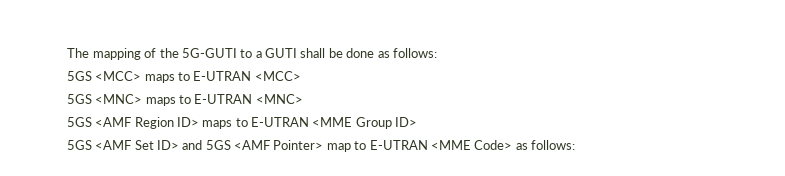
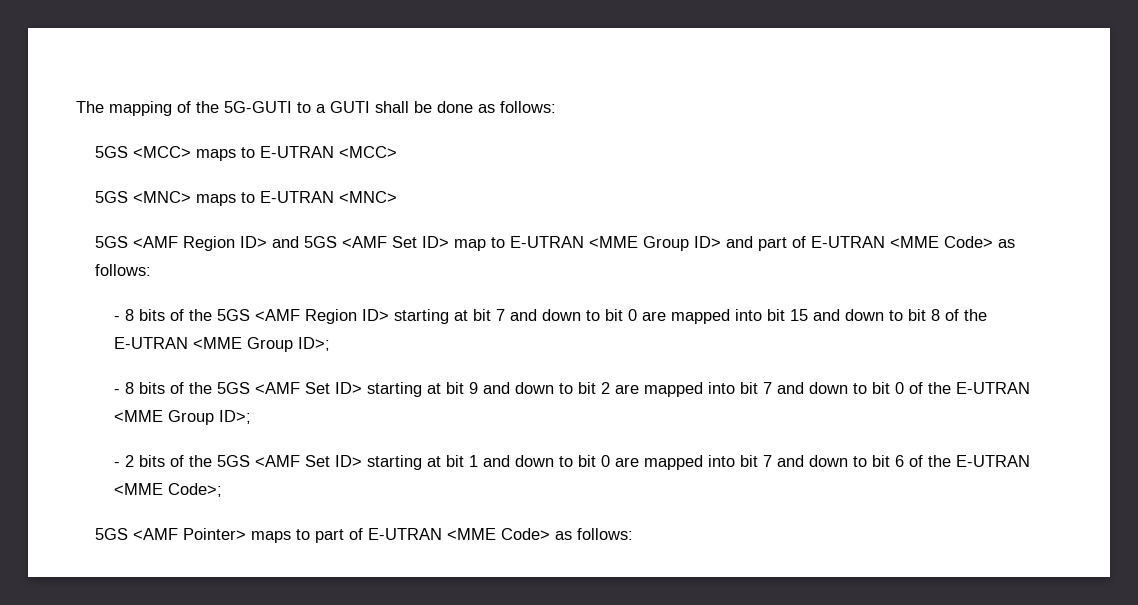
[202,120,233,129] maps -> [271,236,486,251] and 5GS <AMF Set ID> map
[66,140,576,152] // 5GS <AMF Set ID> and 5GS <AMF Pointer> map to E-UTRAN <MME Code> as follows: -> [725,236,1015,251] [94,264,151,276] [113,309,987,324] [113,337,330,352] [113,382,1030,397] [113,410,251,425] [113,455,1030,470] [113,483,222,497] [94,528,633,543] and part of E-UTRAN <MME Code> as follows: // - 8 bits of the 5GS <AMF Region ID> starting at bit 7 and down to bit 0 are mapped into bit 15 and down to bit 8 of the E-UTRAN <MME Group ID>; // - 8 bits of the 5GS <AMF Set ID> starting at bit 9 and down to bit 2 are mapped into bit 7 and down to bit 0 of the E-UTRAN <MME Group ID>; // - 2 bits of the 5GS <AMF Set ID> starting at bit 1 and down to bit 0 are mapped into bit 7 and down to bit 6 of the E-UTRAN <MME Code>; // 5GS <AMF Pointer> maps to part of E-UTRAN <MME Code> as follows:

